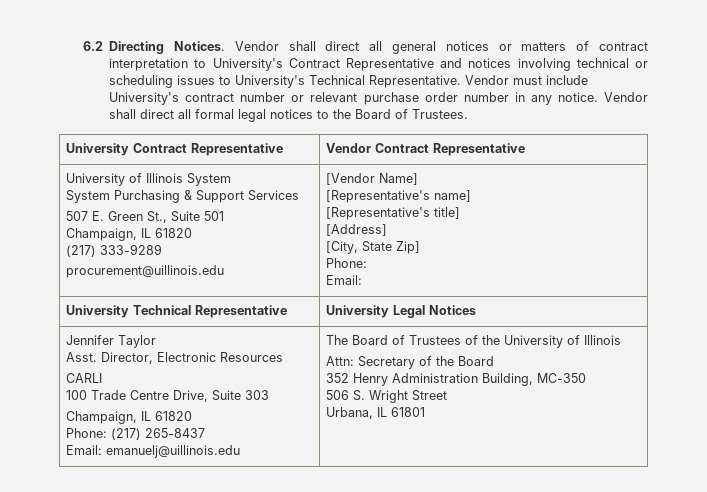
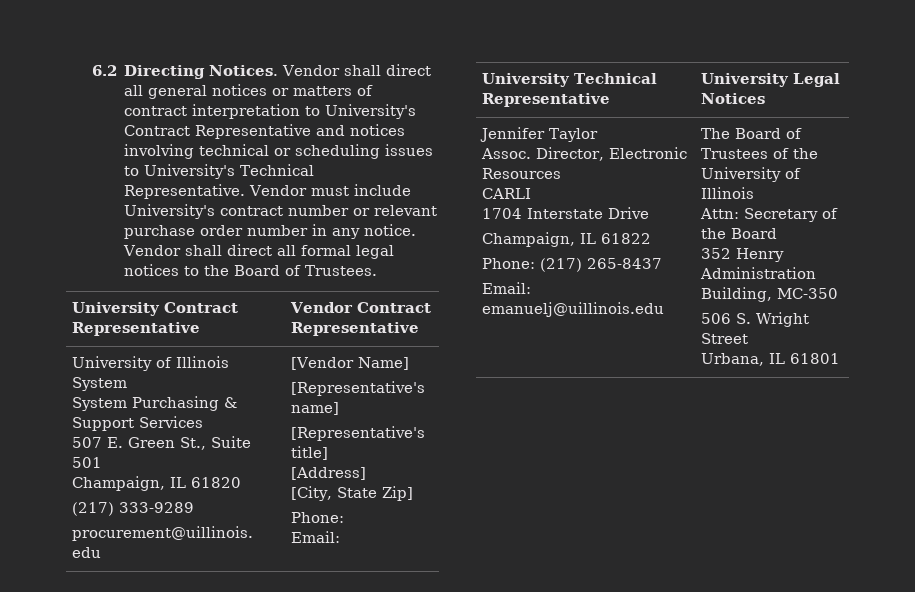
[65,352,97,362] Asst. -> [481,148,532,159] Assoc.
[65,390,269,402] [65,411,192,424] 100 Trade Centre Drive, Suite 303 // Champaign, IL 61820 -> [482,207,650,219] [482,232,652,247] 1704 Interstate Drive // Champaign, IL 61822

